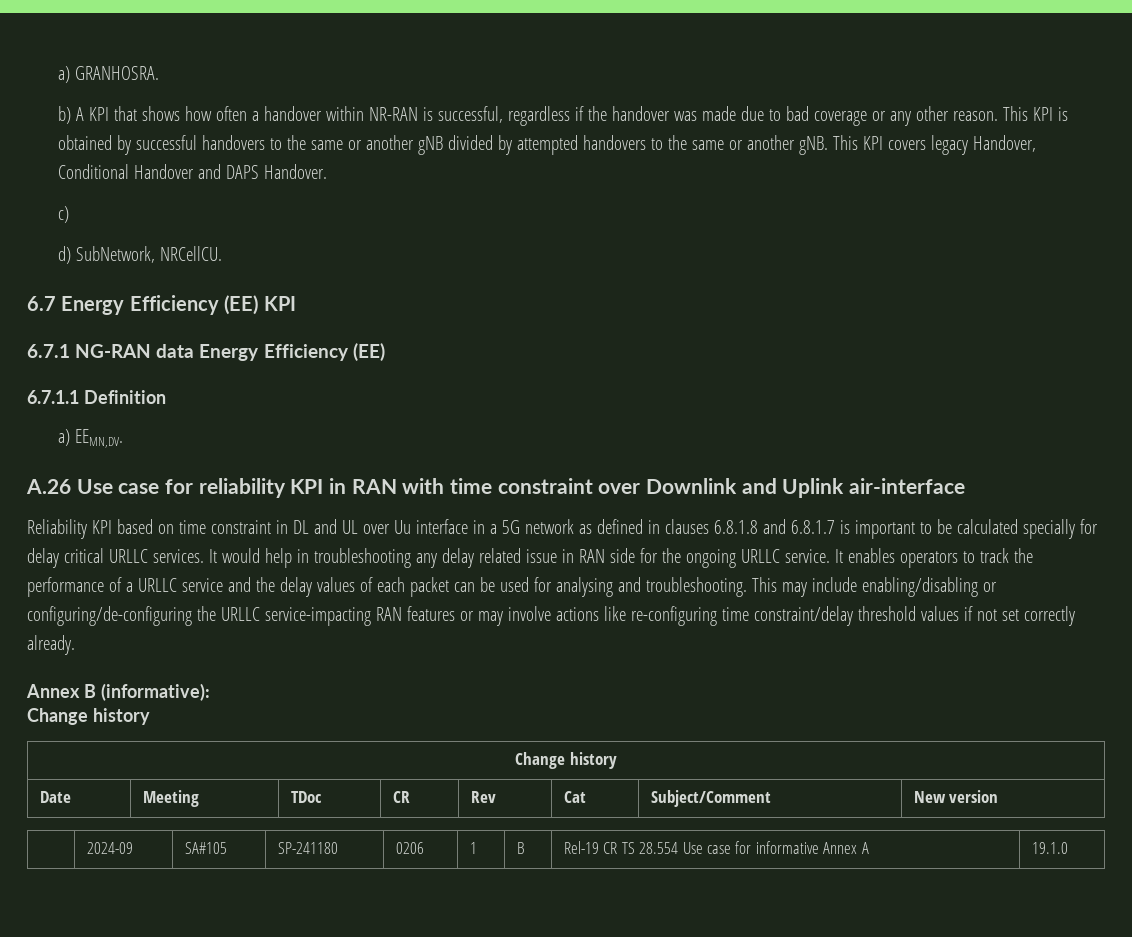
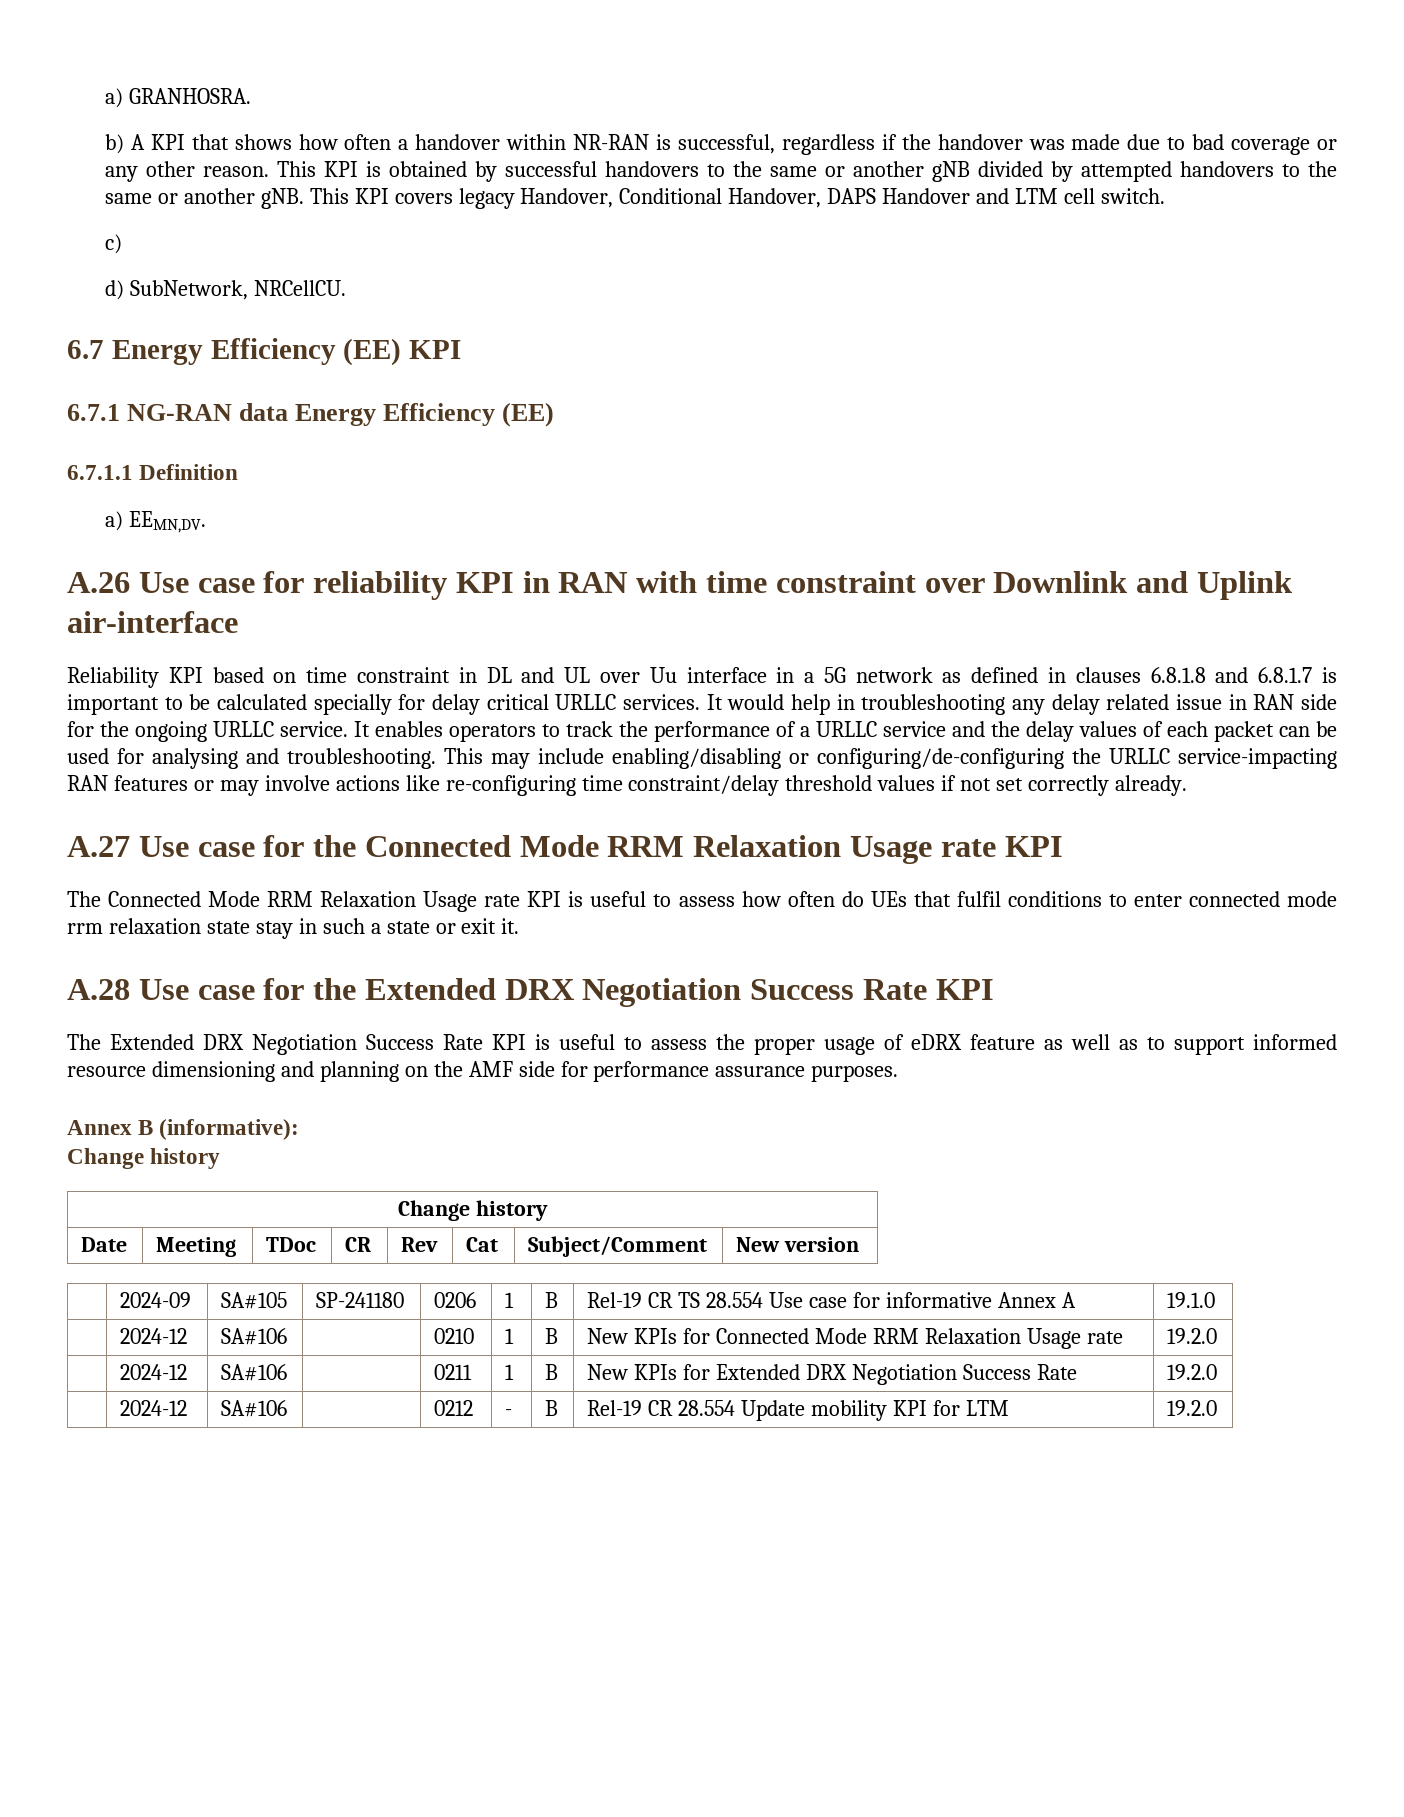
[134,164,328,179] Handover and DAPS Handover. -> [728,188,1165,208] Handover, DAPS Handover and LTM cell switch.
(75, 645) none -> [67,835,1063,864] [67,891,1337,912] [67,918,520,939] [67,978,994,1007] [67,1034,1337,1055] [67,1061,899,1082] // A.27 Use case for the Connected Mode RRM Relaxation Usage rate KPI // The Connected Mode RRM Relaxation Usage rate KPI is useful to assess how often do UEs that fulfil conditions to enter connected mode rrm relaxation state stay in such a state or exit it. // A.28 Use case for the Extended DRX Negotiation Success Rate KPI // The Extended DRX Negotiation Success Rate KPI is useful to assess the proper usage of eDRX feature as well as to support informed resource dimensioning and planning on the AMF side for performance assurance purposes.
(1068, 848) none -> [120,1328,188,1344] [221,1328,288,1345] [434,1328,475,1344] [505,1328,515,1344] [545,1328,559,1344] [587,1328,1123,1349] [1167,1328,1218,1344] [120,1364,188,1380] [221,1364,288,1381] [434,1364,473,1380] [505,1364,515,1380] [545,1364,559,1380] [587,1364,1077,1385] [1167,1364,1218,1380] [120,1400,188,1416] [221,1400,288,1417] [434,1400,474,1416] [505,1409,513,1416] [545,1400,559,1416] [587,1400,1009,1421] [1167,1400,1218,1416] // | 2024-12 | SA#106 | | 0210 | 1 | B | New KPIs for Connected Mode RRM Relaxation Usage rate | 19.2.0 // | 2024-12 | SA#106 | | 0211 | 1 | B | New KPIs for Extended DRX Negotiation Success Rate | 19.2.0 // | 2024-12 | SA#106 | | 0212 | - | B | Rel-19 CR 28.554 Update mobility KPI for LTM | 19.2.0

